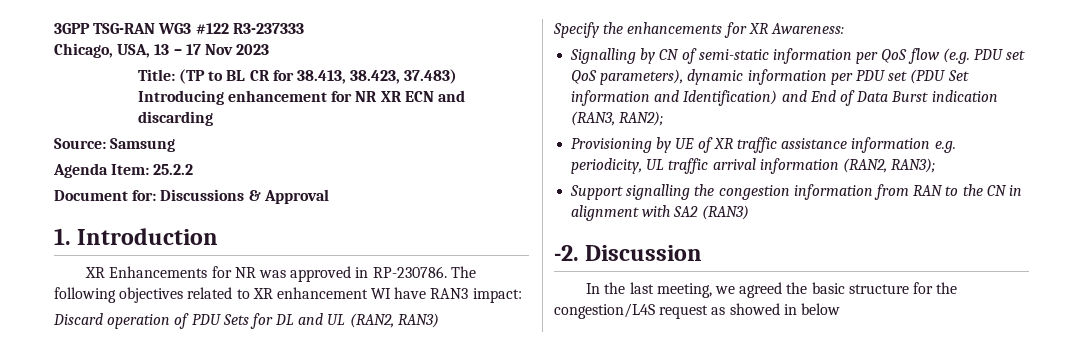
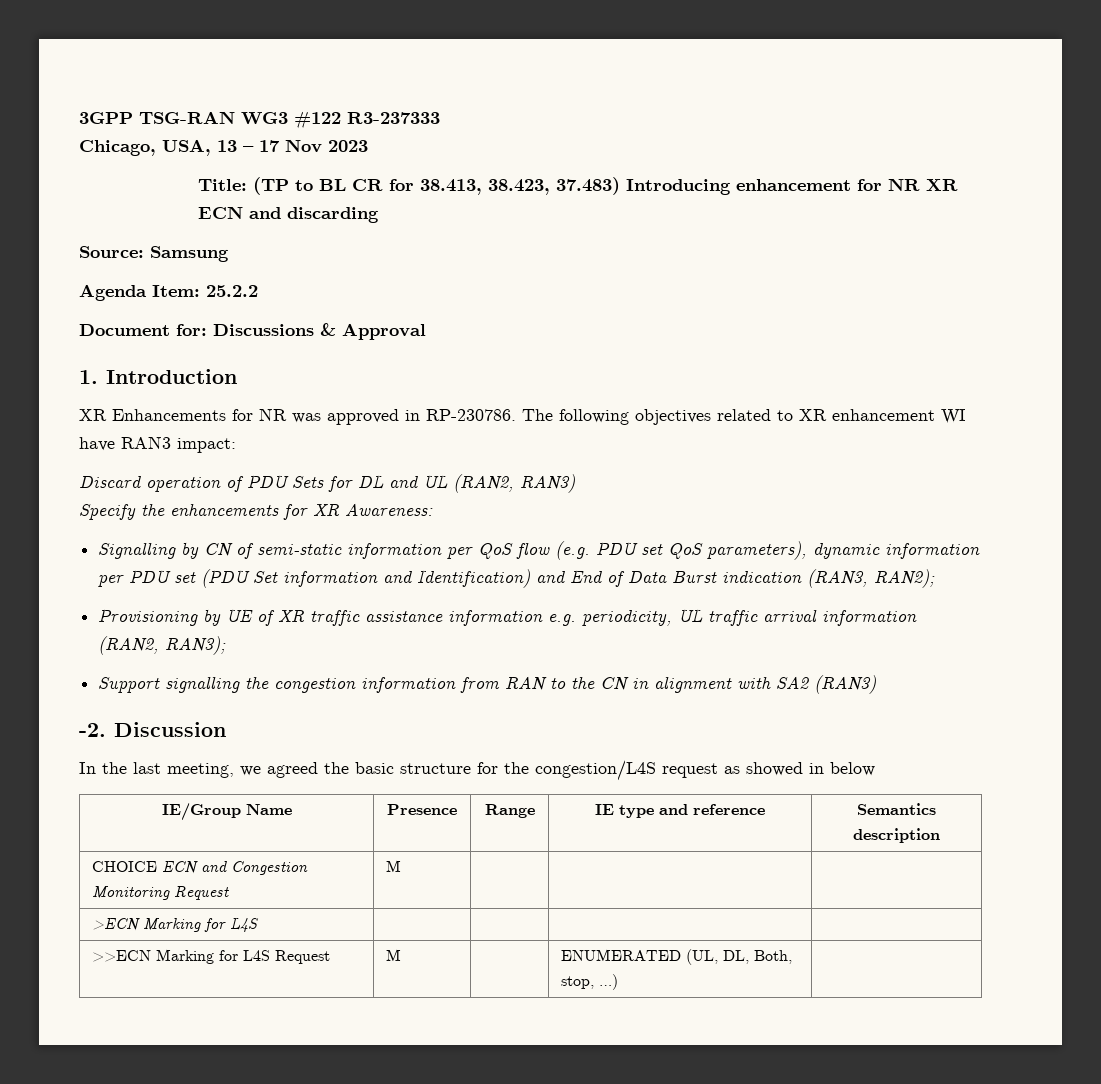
(840, 309) none -> [161,803,292,821] [387,804,457,815] [484,804,535,818] [595,804,765,818] [857,803,936,815] [853,828,940,843] [92,861,309,875] [92,886,230,900] [386,860,402,872] [92,918,260,932] [92,949,331,964] [386,949,402,961] [561,949,793,965] [561,974,619,990] // IE/Group Name | Presence | Range | IE type and reference | Semantics description // CHOICE ECN and Congestion Monitoring Request | M | | | // >ECN Marking for L4S | | | | // >>ECN Marking for L4S Request | M | | ENUMERATED (UL, DL, Both, stop, …) |

